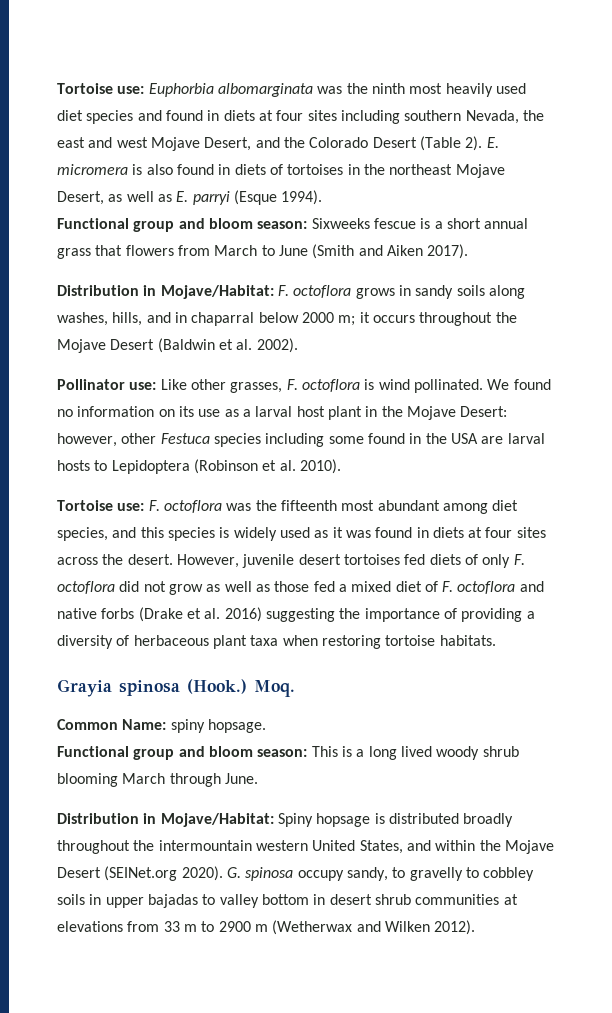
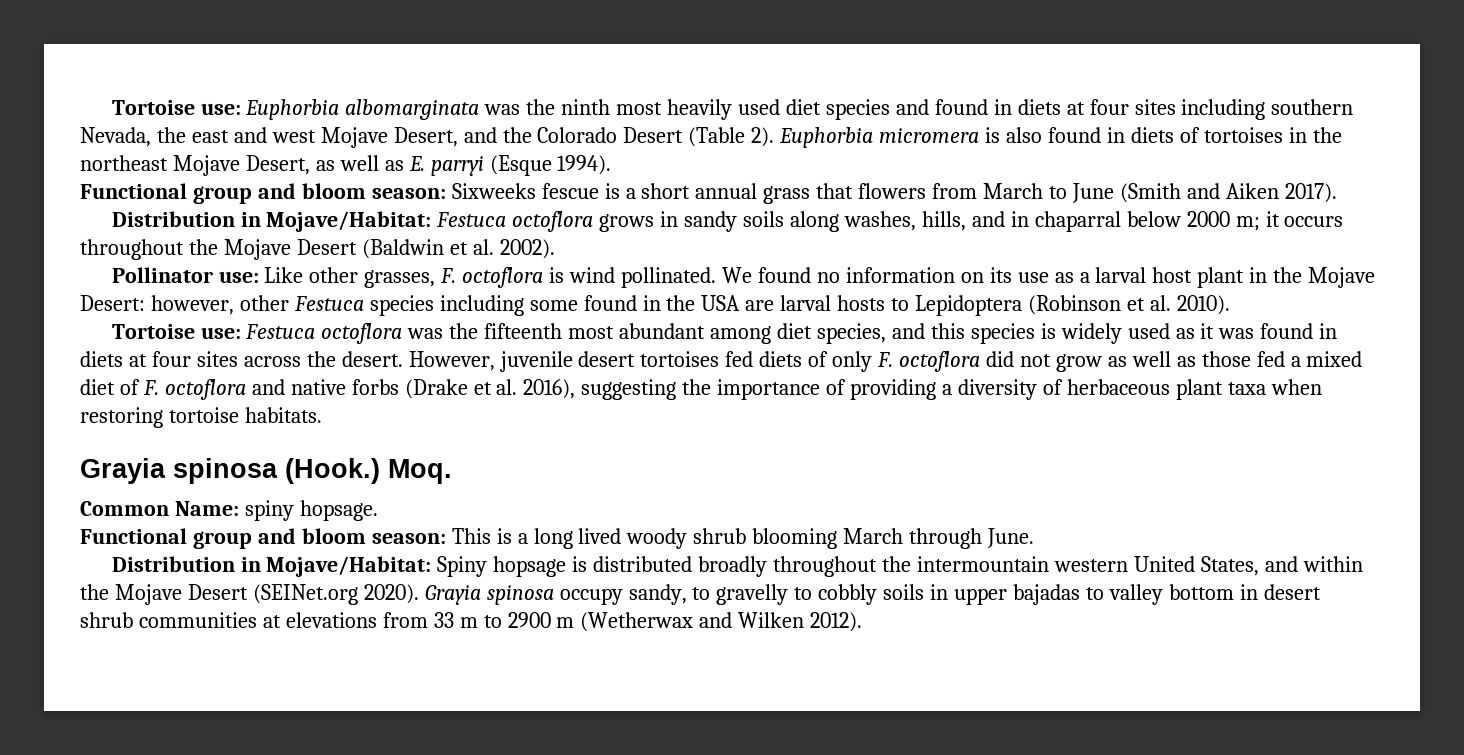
[486,137,499,148] E. -> [779,127,874,148] Euphorbia
[277,285,289,296] F. -> [436,212,507,227] Festuca
[148,500,160,511] F. -> [245,324,316,339] Festuca
[224,607,262,622] 2016) -> [523,379,576,399] 2016),
[226,867,241,878] G. -> [424,585,481,605] Grayia
[483,867,535,881] cobbley -> [818,584,878,605] cobbly

